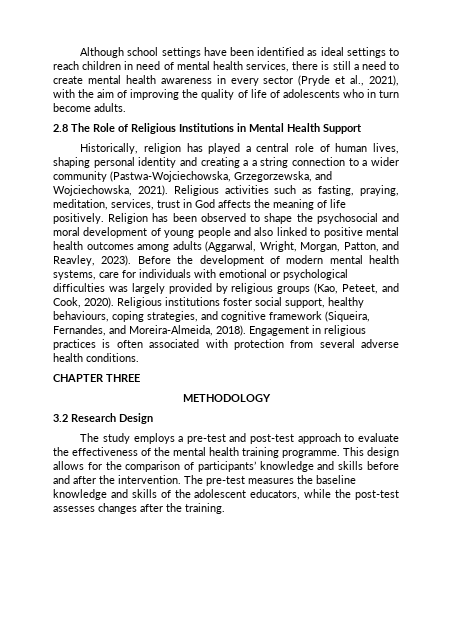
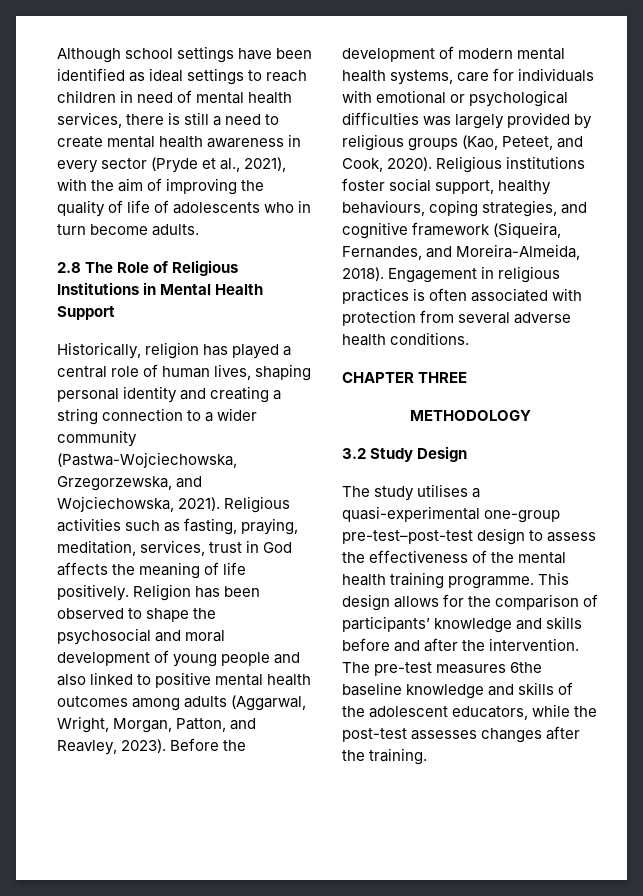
[251,160,257,166] a -> (282, 395) none
[71,413,116,422] Research -> [370,448,414,462] Study
[133,433,399,444] employs a pre-test and post-test approach to evaluate -> [417,484,481,498] [342,506,561,523] [342,528,597,545] utilises a quasi-experimental one-group pre-test–post-test design to assess
[297,475,313,484] the -> [510,662,543,673] 6the

